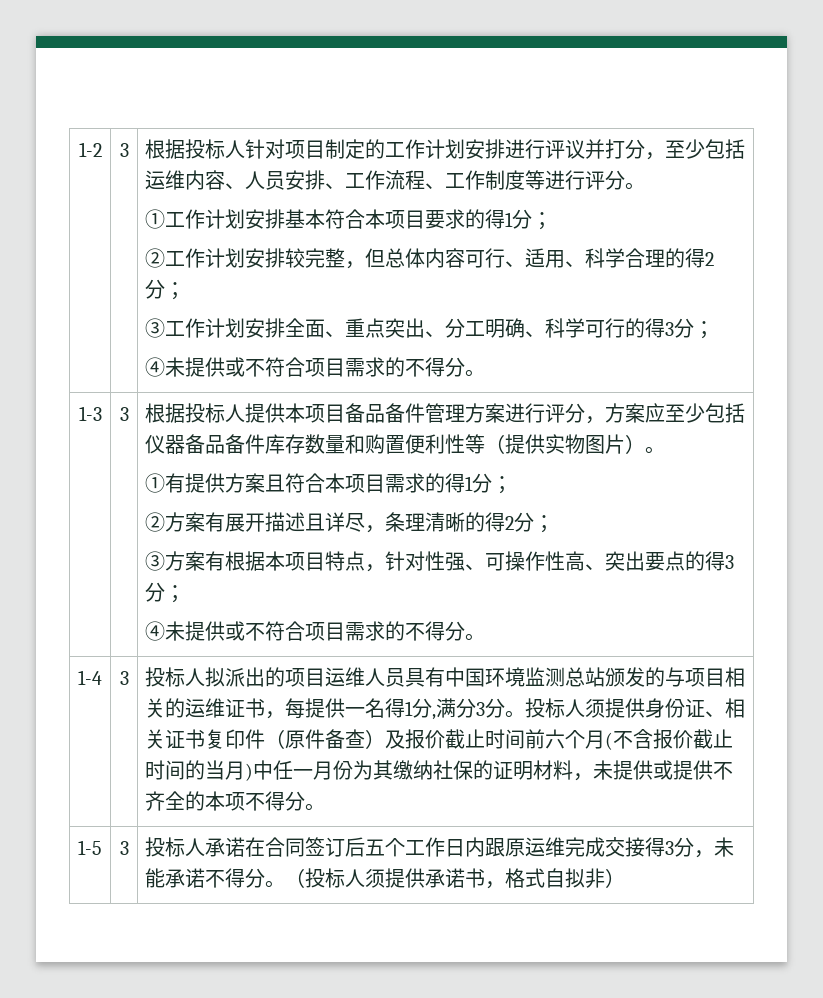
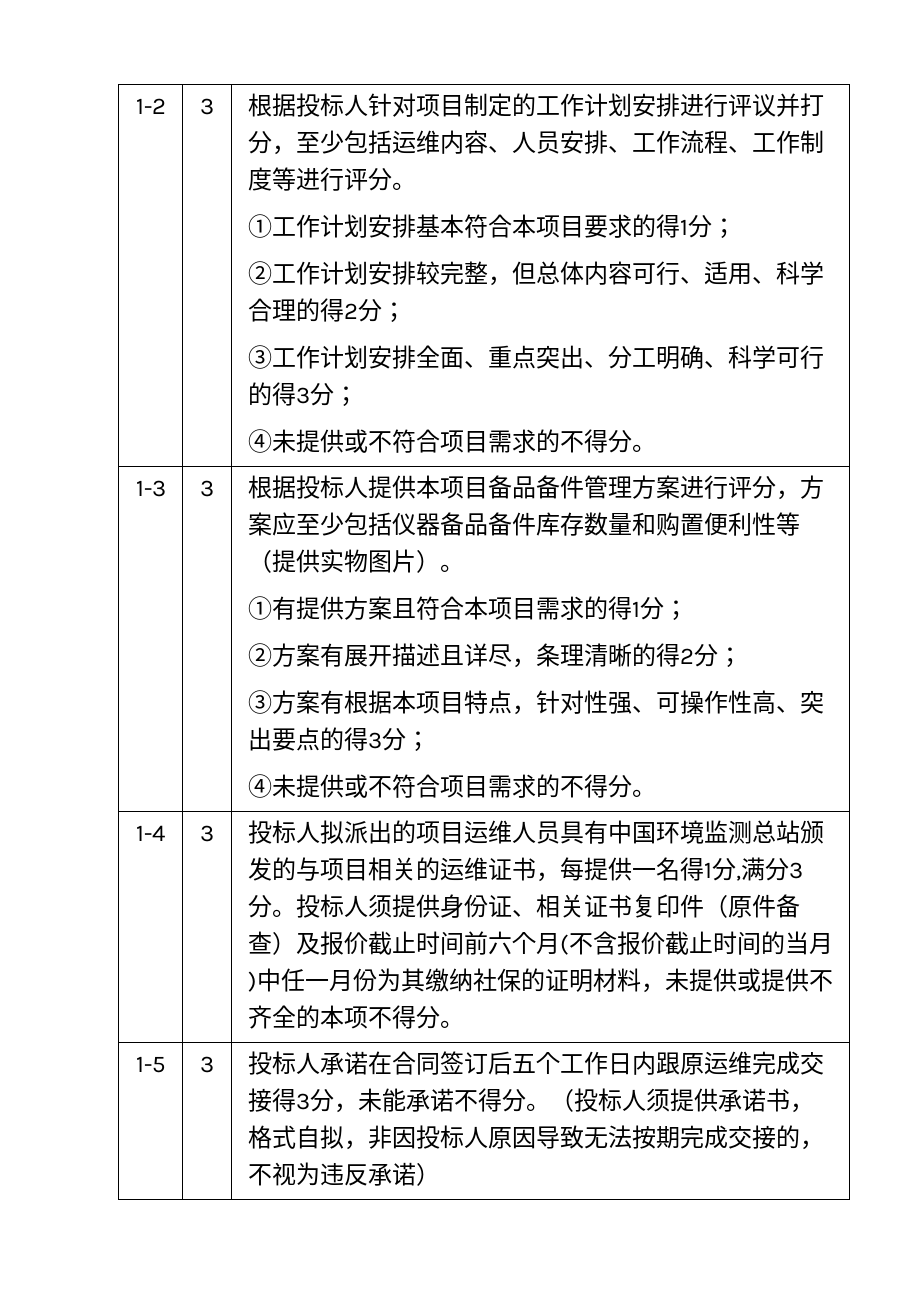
[585,868,606,888] 非 -> [343,1125,824,1150] [247,1162,416,1186] ，非因投标人原因导致无法按期完成交接的，不视为违反承诺

